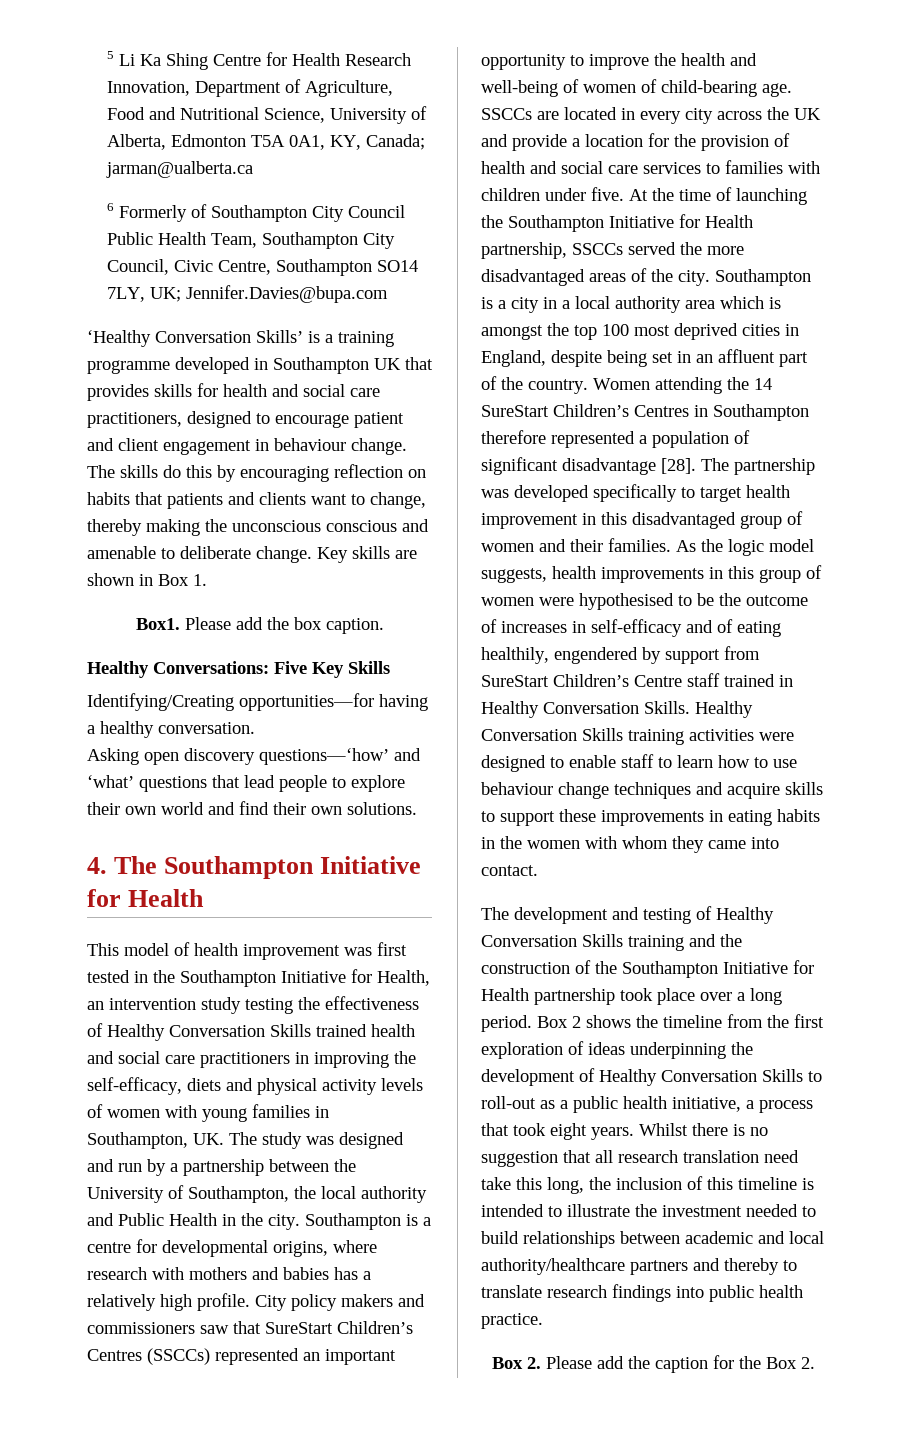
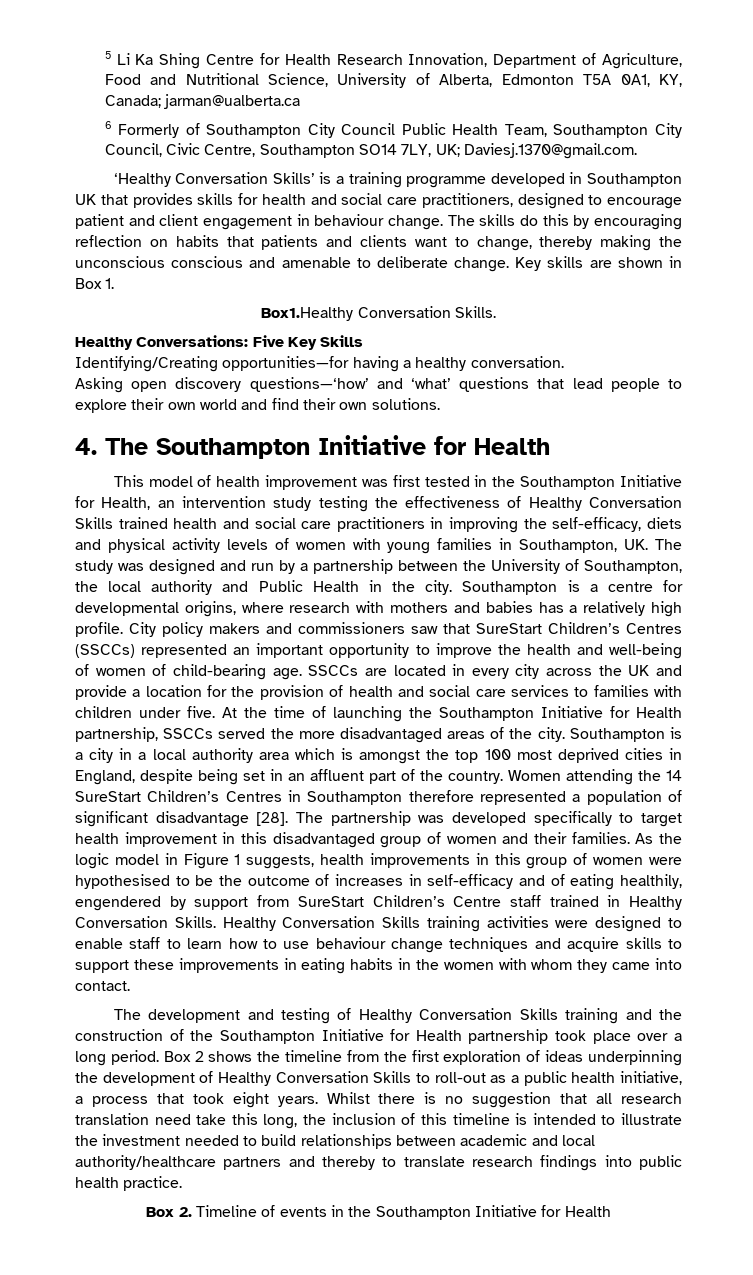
[186,285,389,303] Jennifer.Davies@bupa.com -> [463,143,637,159] Daviesj.1370@gmail.com.
[135,617,384,634] Box1. Please add the box caption. -> [261,306,496,321] Box1.Healthy Conversation Skills.
(814, 545) none -> [164,853,241,869] in Figure 1
[546,1355,815,1373] Please add the caption for the Box 2. -> [196,1205,611,1220] Timeline of events in the Southampton Initiative for Health

